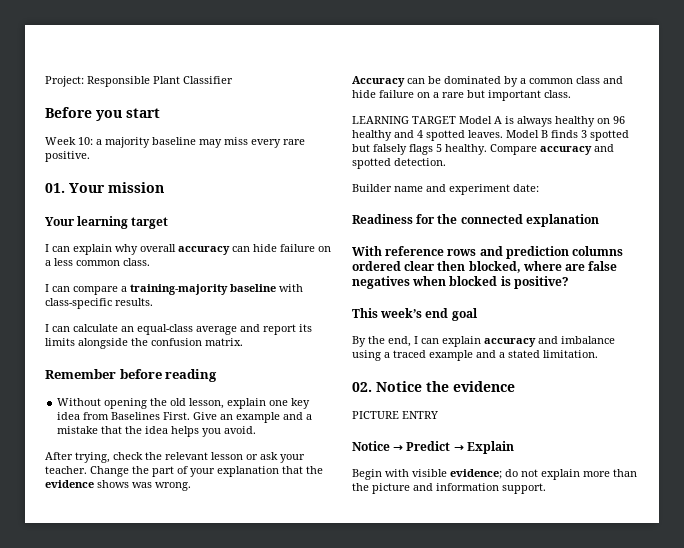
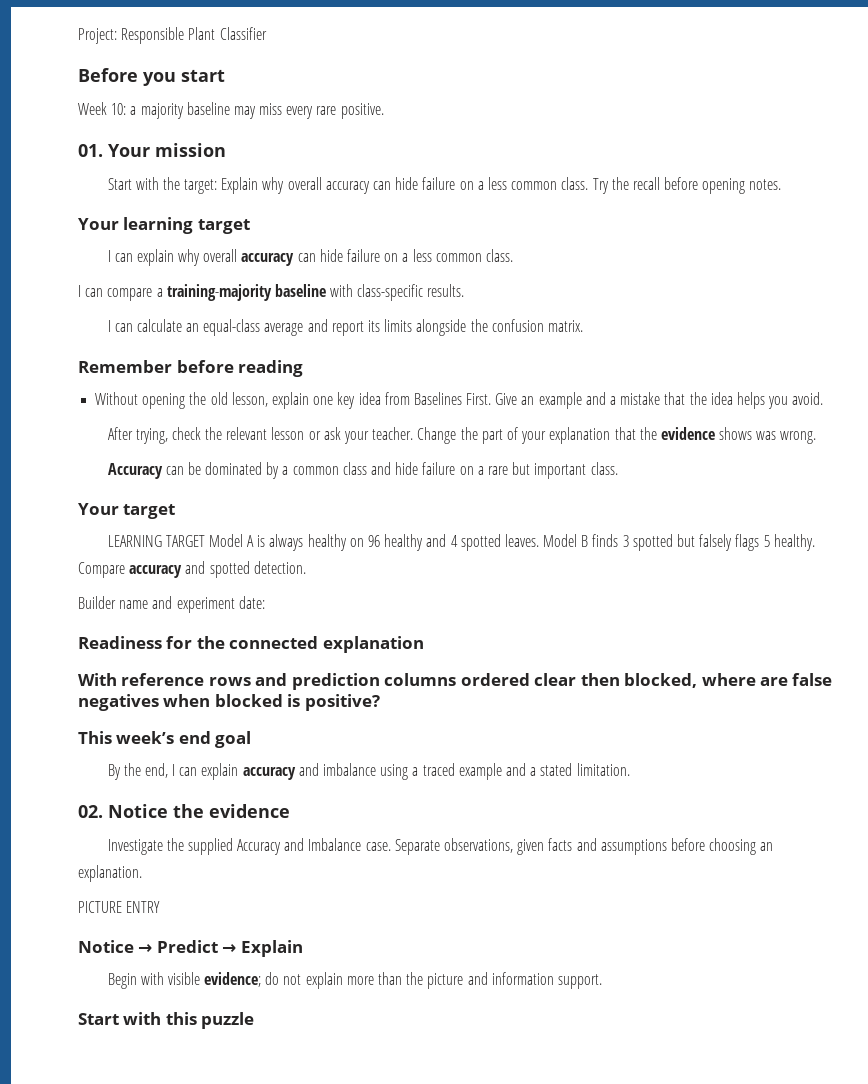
(164, 187) none -> [107,177,782,194] // Start with the target: Explain why overall accuracy can hide failure on a less common class. Try the recall before opening notes.
(571, 94) none -> [78,503,176,519] // Your target
(515, 386) none -> [107,838,774,855] [78,865,142,882] // Investigate the supplied Accuracy and Imbalance case. Separate observations, given facts and assumptions before choosing an explanation.
(546, 488) none -> [78,1012,255,1029] // Start with this puzzle

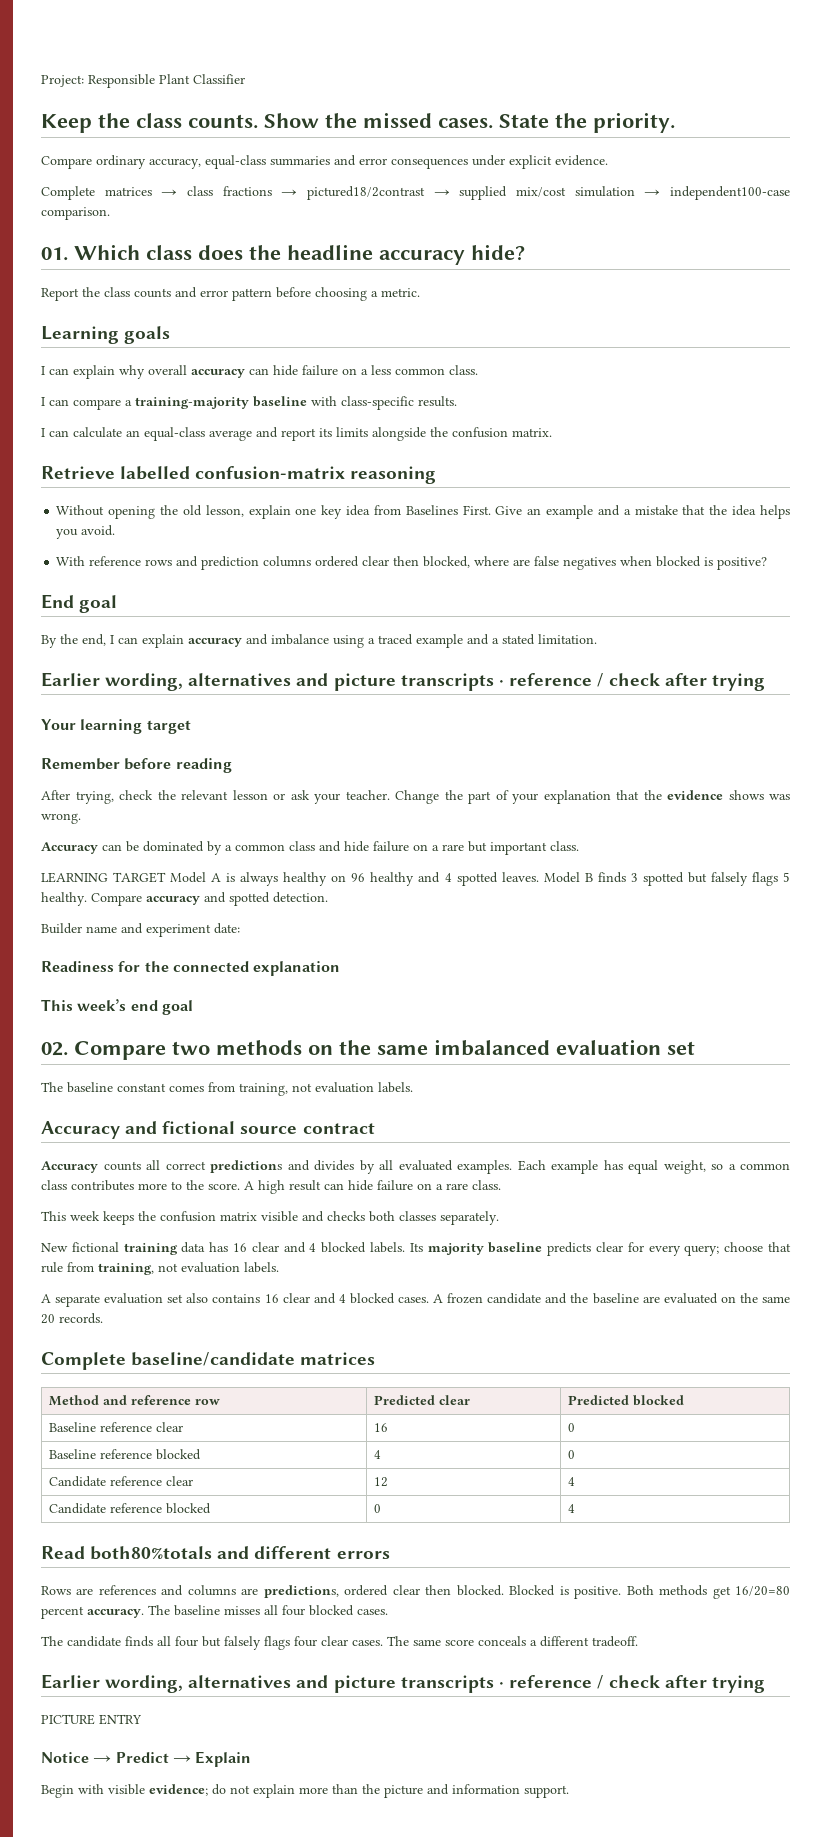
[78,68,225,86] [78,102,384,119] [78,143,226,157] [107,177,782,194] [78,217,250,234] Before you start // Week 10: a majority baseline may miss every rare positive. // 01. Your mission // Start with the target: Explain why overall accuracy can hide failure on a less common class. Try the recall before opening notes. // Your learning target -> [41,112,675,133] [41,155,608,169] [41,186,790,200] [41,207,110,220] [41,244,525,265] [41,287,420,301] [41,326,171,344] Keep the class counts. Show the missed cases. State the priority. // Compare ordinary accuracy, equal-class summaries and error consequences under explicit evidence. // Complete matrices → class fractions → pictured18/2contrast → supplied mix/cost simulation → independent100-case comparison. // 01. Which class does the headline accuracy hide? // Report the class counts and error pattern before choosing a metric. // Learning goals
[78,360,304,377] Remember before reading -> [41,466,437,484] Retrieve labelled confusion-matrix reasoning
(824, 398) none -> [56,556,768,570] [41,594,118,613] [41,634,597,648] [41,672,766,691] [41,719,191,734] [41,758,232,773] // With reference rows and prediction columns ordered clear then blocked, where are false negatives when blocked is positive? // End goal // By the end, I can explain accuracy and imbalance using a traced example and a stated limitation. // Earlier wording, alternatives and picture transcripts · reference / check after trying // Your learning target // Remember before reading
[78,503,176,519] // Your target -> (579, 846) none
[78,673,833,690] [78,694,380,711] [78,731,252,748] [107,763,630,780] [78,804,290,818] [107,838,774,855] [78,865,142,882] With reference rows and prediction columns ordered clear then blocked, where are false negatives when blocked is positive? // This week’s end goal // By the end, I can explain accuracy and imbalance using a traced example and a stated limitation. // 02. Notice the evidence // Investigate the supplied Accuracy and Imbalance case. Separate observations, given facts and assumptions before choosing an explanation. -> [41,999,193,1015] [41,1039,695,1060] [41,1082,413,1096] [41,1121,375,1139] [41,1160,790,1174] [41,1180,501,1194] [41,1211,499,1225] [41,1242,791,1256] [41,1262,279,1275] [41,1293,790,1307] [41,1313,103,1324] [41,1352,376,1370] [48,1395,220,1406] [373,1395,470,1405] [567,1395,684,1406] [48,1422,183,1432] [373,1423,388,1432] [567,1423,575,1432] [48,1449,201,1460] [373,1450,381,1459] [567,1450,575,1459] [48,1476,193,1487] [373,1477,388,1487] [567,1477,575,1486] [48,1503,211,1514] [373,1504,381,1513] [567,1504,575,1513] [41,1546,390,1560] [41,1585,791,1599] [41,1605,388,1619] [41,1636,638,1650] [41,1674,766,1693] This week’s end goal // 02. Compare two methods on the same imbalanced evaluation set // The baseline constant comes from training, not evaluation labels. // Accuracy and fictional source contract // Accuracy counts all correct predictions and divides by all evaluated examples. Each example has equal weight, so a common class contributes more to the score. A high result can hide failure on a rare class. // This week keeps the confusion matrix visible and checks both classes separately. // New fictional training data has 16 clear and 4 blocked labels. Its majority baseline predicts clear for every query; choose that rule from training, not evaluation labels. // A separate evaluation set also contains 16 clear and 4 blocked cases. A frozen candidate and the baseline are evaluated on the same 20 records. // Complete baseline/candidate matrices // Method and reference row | Predicted clear | Predicted blocked // Baseline reference clear | 16 | 0 // Baseline reference blocked | 4 | 0 // Candidate reference clear | 12 | 4 // Candidate reference blocked | 0 | 4 // Read both80%totals and different errors // Rows are references and columns are predictions, ordered clear then blocked. Blocked is positive. Both methods get 16/20=80 percent accuracy. The baseline misses all four blocked cases. // The candidate finds all four but falsely flags four clear cases. The same score conceals a different tradeoff. // Earlier wording, alternatives and picture transcripts · reference / check after trying
[78,1012,255,1029] // Start with this puzzle -> (569, 1791) none

